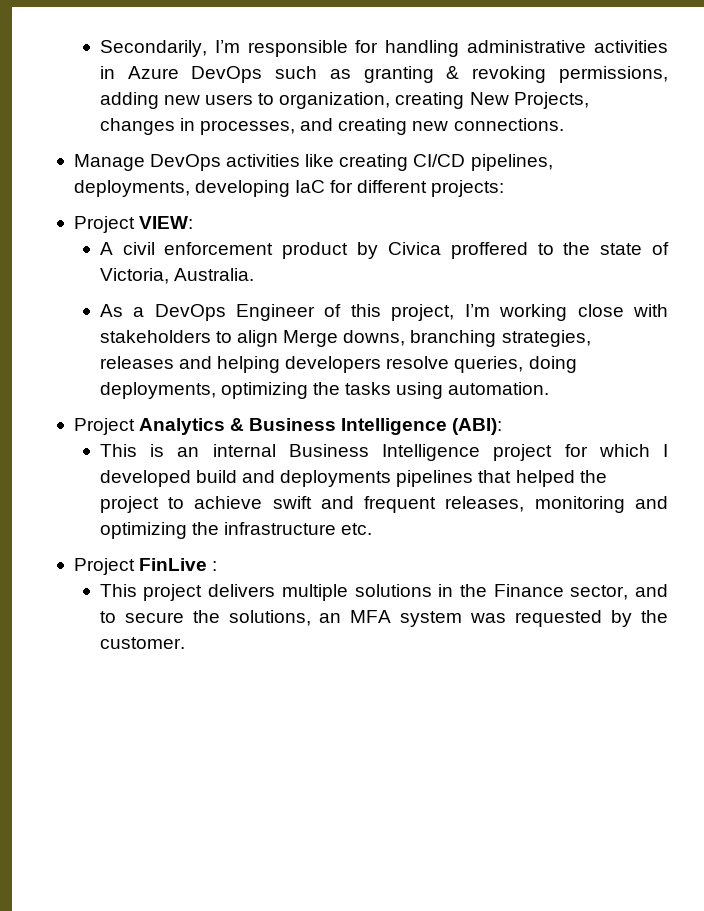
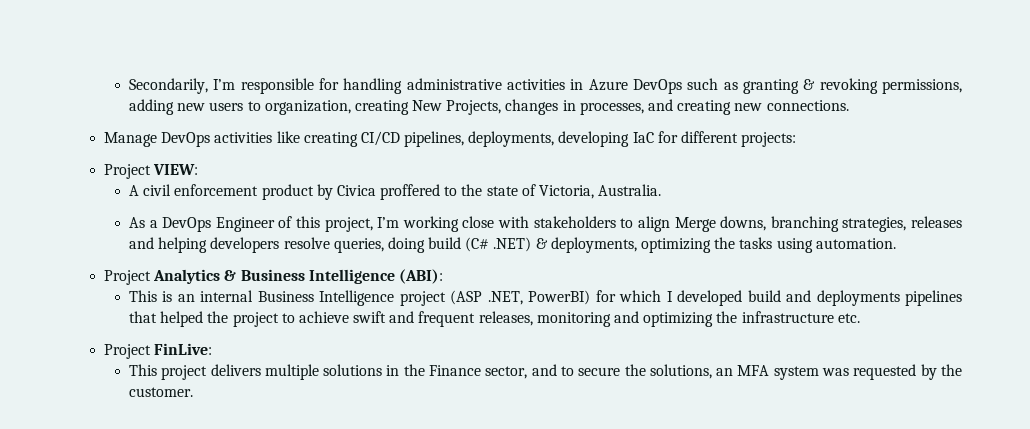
(577, 364) none -> [428,237,548,252] build (C# .NET) &
(553, 452) none -> [450,290,591,305] (ASP .NET, PowerBI)
[138,558,218,571] FinLive : -> [154,343,213,355] FinLive:

